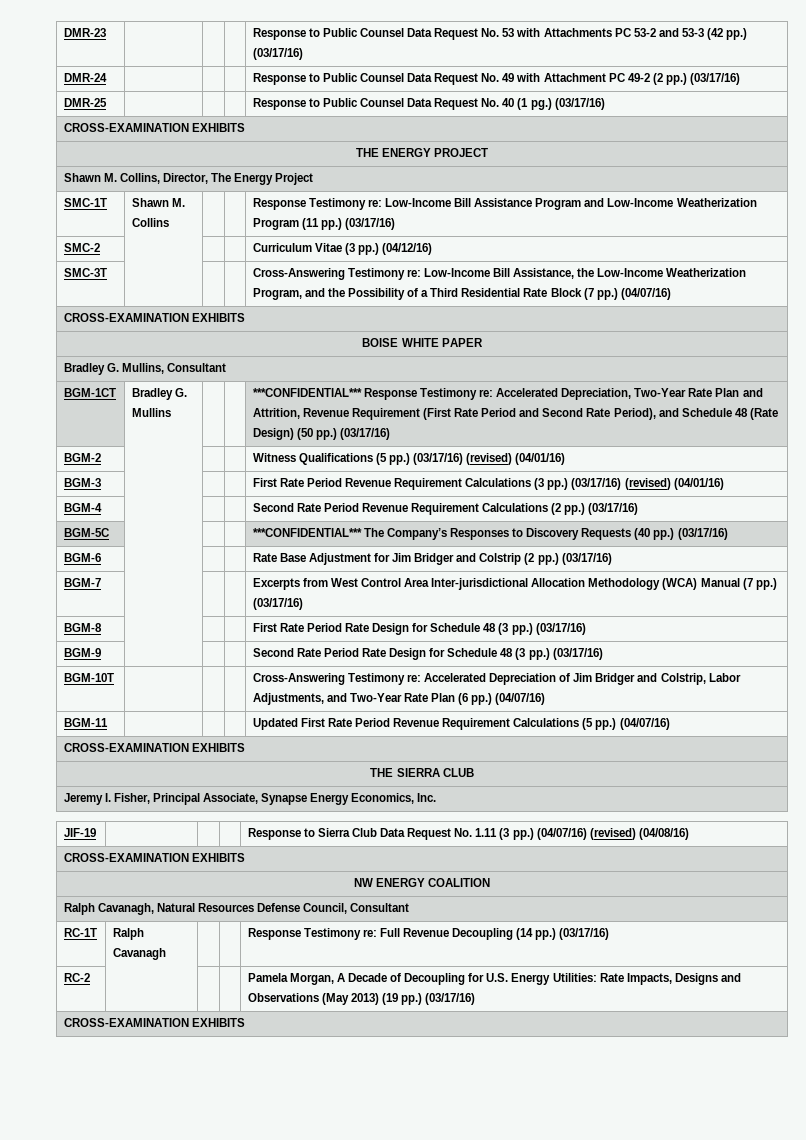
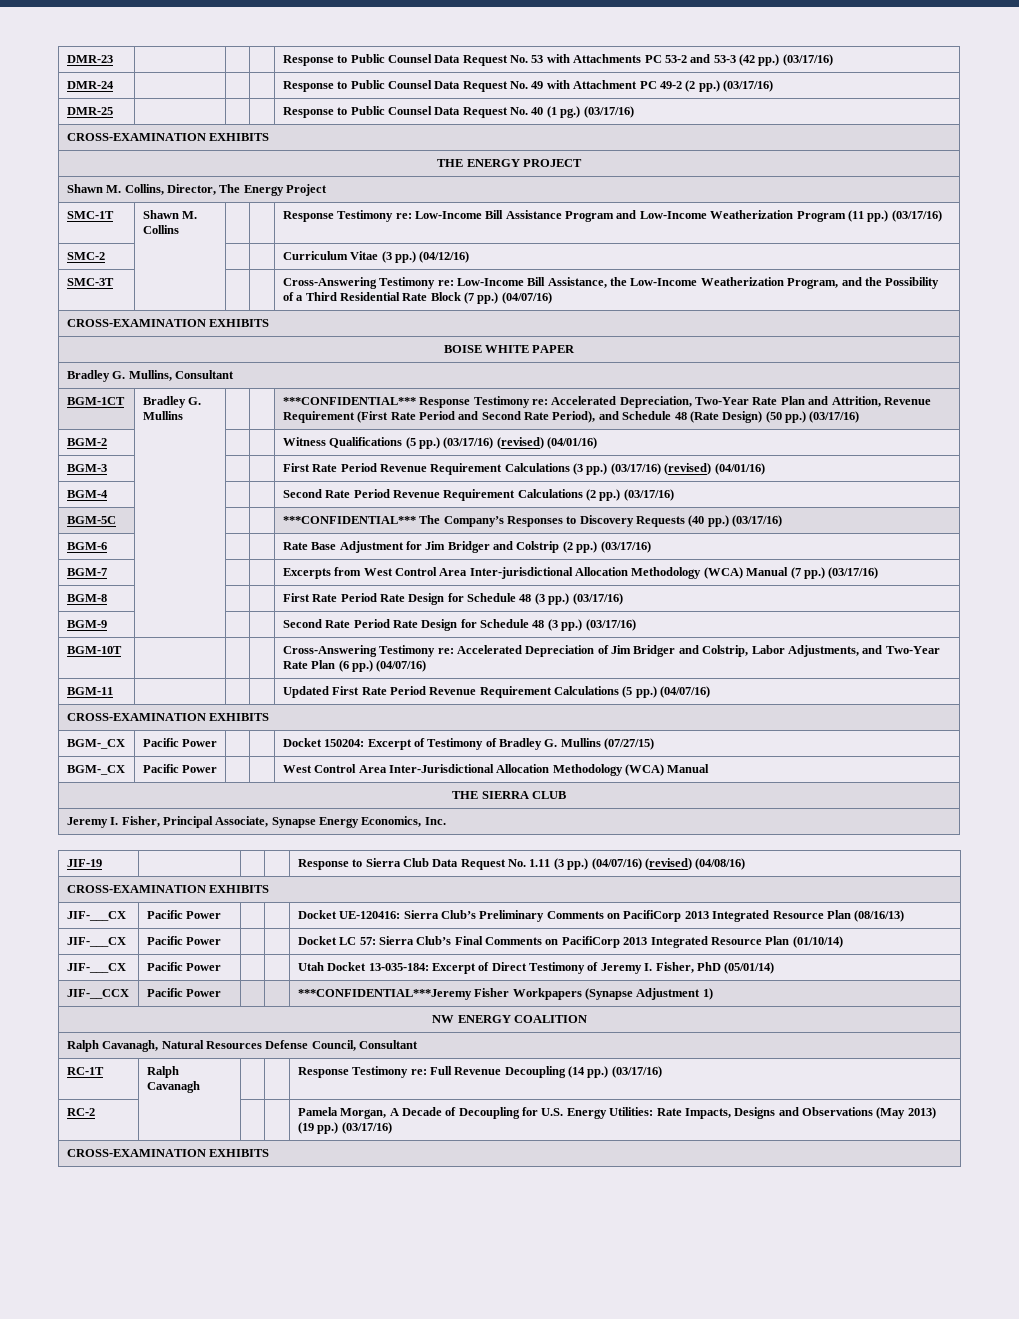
(245, 747) none -> [66,739,125,749] [142,738,218,747] [282,738,655,750] [66,765,125,775] [142,764,218,773] [282,764,710,776] // BGM-_CX | Pacific Power | | | Docket 150204: Excerpt of Testimony of Bradley G. Mullins (07/27/15) // BGM-_CX | Pacific Power | | | West Control Area Inter-Jurisdictional Allocation Methodology (WCA) Manual
(245, 857) none -> [66,911,126,921] [146,910,222,919] [297,910,905,922] [66,937,126,947] [146,936,222,945] [297,936,843,948] [66,963,126,973] [146,962,222,971] [297,962,775,974] [66,989,129,999] [146,988,222,997] [297,988,713,1000] // JIF-___CX | Pacific Power | | | Docket UE-120416: Sierra Club’s Preliminary Comments on PacifiCorp 2013 Integrated Resource Plan (08/16/13) // JIF-___CX | Pacific Power | | | Docket LC 57: Sierra Club’s Final Comments on PacifiCorp 2013 Integrated Resource Plan (01/10/14) // JIF-___CX | Pacific Power | | | Utah Docket 13-035-184: Excerpt of Direct Testimony of Jeremy I. Fisher, PhD (05/01/14) // JIF-__CCX | Pacific Power | | | ***CONFIDENTIAL***Jeremy Fisher Workpapers (Synapse Adjustment 1)

